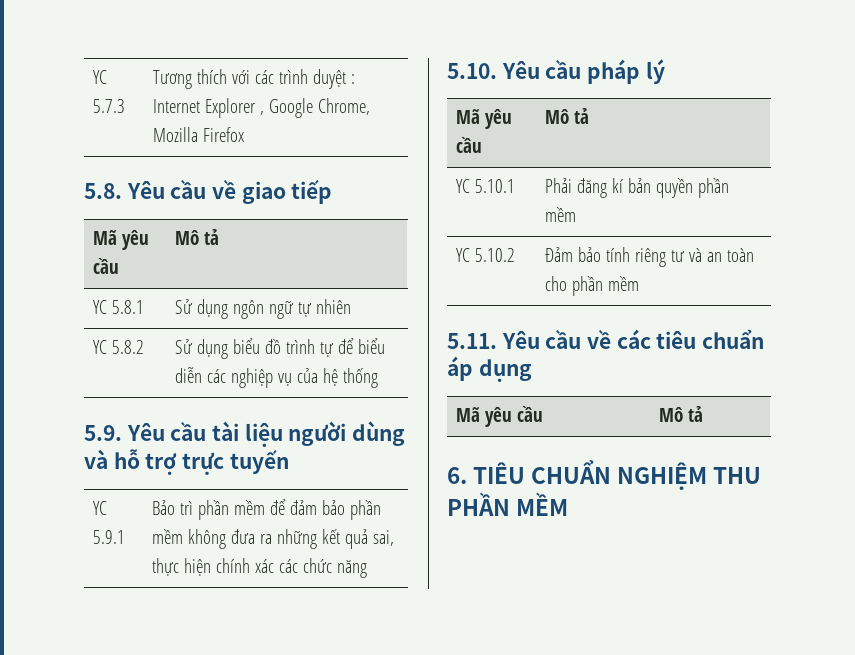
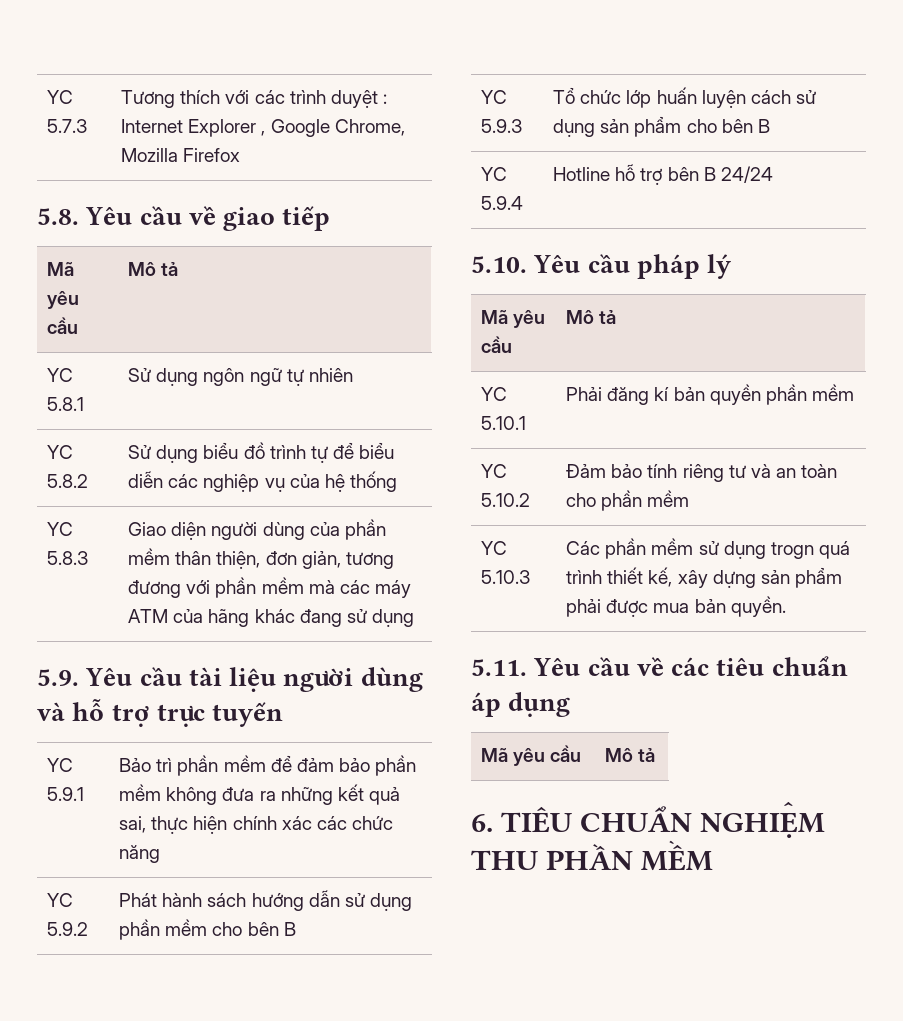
(378, 378) none -> [47,522,74,536] [47,551,89,565] [128,519,386,540] [128,548,394,569] [128,577,411,598] [128,609,414,627] // YC 5.8.3 | Giao diện người dùng của phần mềm thân thiện, đơn giản, tương đương với phần mềm mà các máy ATM của hãng khác đang sử dụng
(367, 569) none -> [47,893,74,907] [47,922,89,936] [119,890,412,911] [119,919,296,940] [481,90,508,104] [481,119,523,133] [553,87,816,108] [553,116,770,137] [481,167,508,181] [481,196,524,210] [553,164,773,185] // YC 5.9.2 | Phát hành sách hướng dẫn sử dụng phần mềm cho bên B // YC 5.9.3 | Tổ chức lớp huấn luyện cách sử dụng sản phẩm cho bên B // YC 5.9.4 | Hotline hỗ trợ bên B 24/24
(639, 283) none -> [481,541,508,555] [481,570,531,584] [566,538,850,559] [566,567,842,588] [566,596,786,617] // YC 5.10.3 | Các phần mềm sử dụng trogn quá trình thiết kế, xây dựng sản phẩm phải được mua bản quyền.

